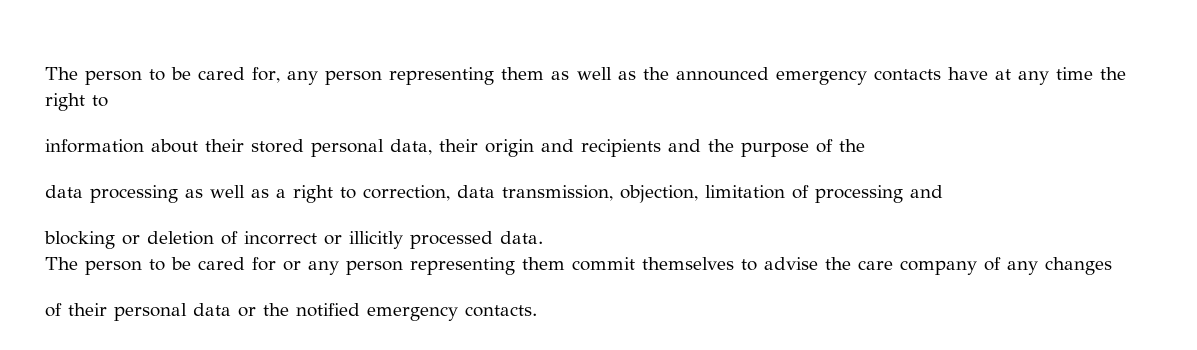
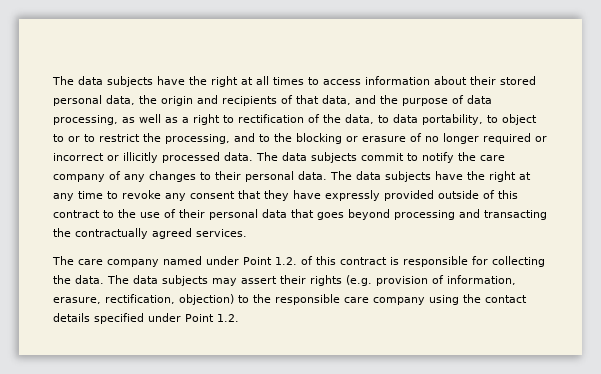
[45,67,1126,85] [45,93,108,111] The person to be cared for, any person representing them as well as the announced emergency contacts have at any time the right to // -> [52,76,361,87] The data subjects have the right at all times to access
[439,139,478,152] their -> [139,95,157,104] the
(661, 148) none -> [281,95,351,105] of that data,
[839,139,865,152] [45,185,178,203] the // data processing -> [467,95,492,104] [53,115,118,125] data processing,
[363,185,943,203] [44,231,238,249] correction, data transmission, objection, limitation of processing and // blocking or deletion of -> [238,114,537,125] [53,133,547,144] rectification of the data, to data portability, to object to or to restrict the processing, and to the blocking or erasure of no longer required or
[45,257,818,275] // The person to be cared for or any person representing them commit themselves to advise -> [256,152,454,163] The data subjects commit to notify
[45,303,537,321] // of their personal data or the notified emergency contacts. -> [200,171,531,182] [53,190,518,201] [53,209,547,220] [53,228,247,239] [52,256,545,267] [53,275,516,286] [53,294,527,305] [53,313,239,324] to their personal data. The data subjects have the right at any time to revoke any consent that they have expressly provided outside of this contract to the use of their personal data that goes beyond processing and transacting the contractually agreed services. // The care company named under Point 1.2. of this contract is responsible for collecting the data. The data subjects may assert their rights (e.g. provision of information, erasure, rectification, objection) to the responsible care company using the contact details specified under Point 1.2.

